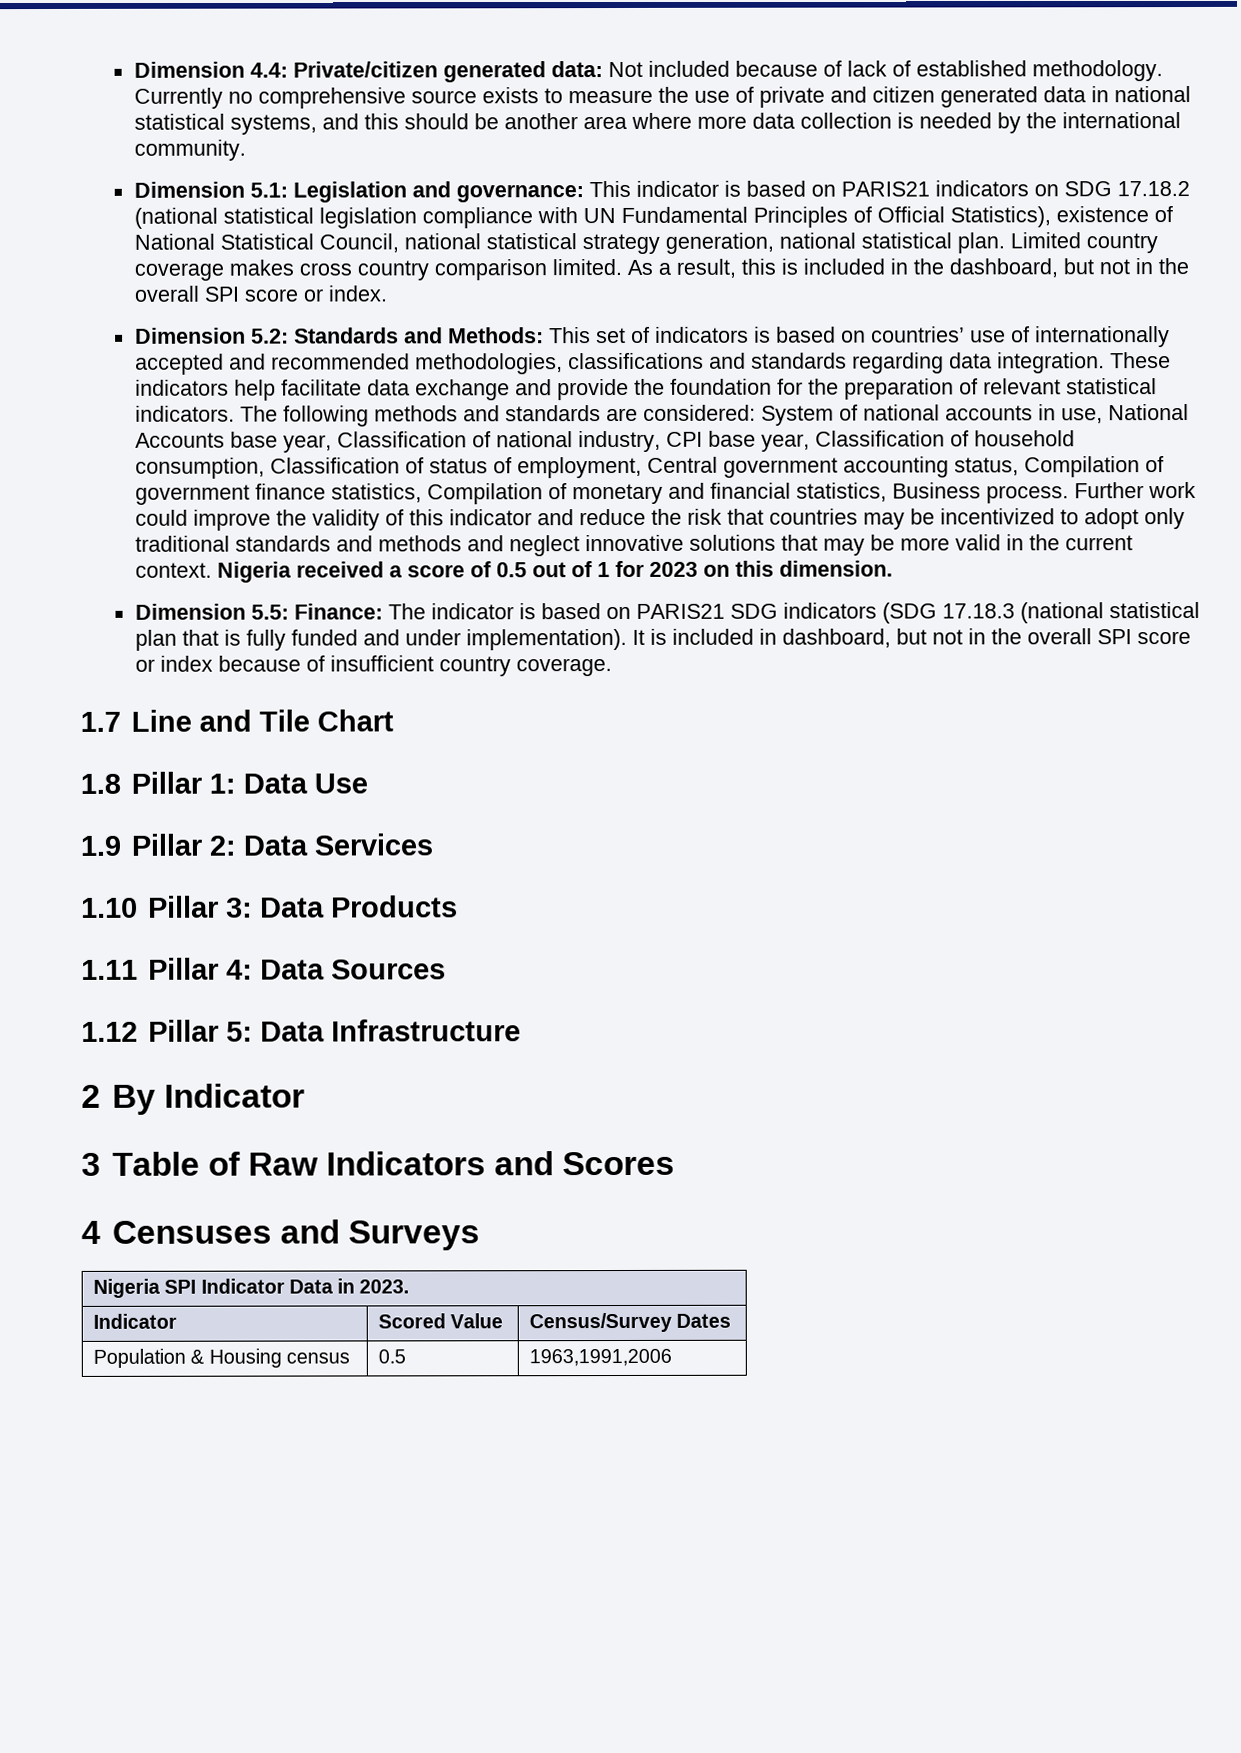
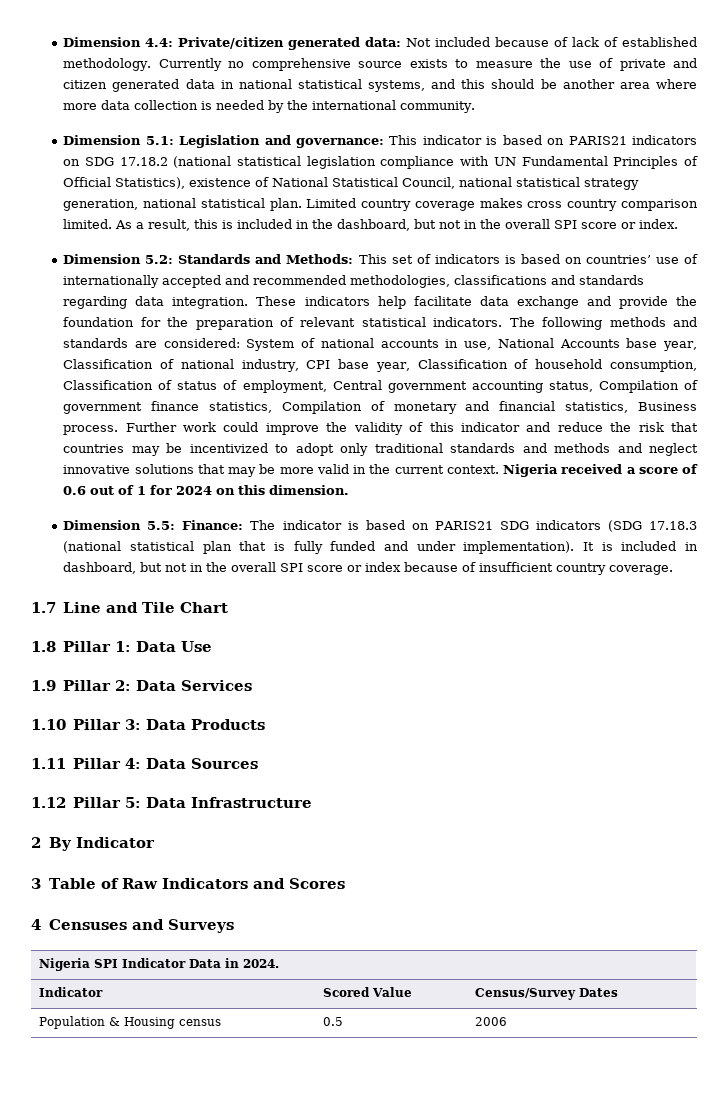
[495,562,527,578] 0.5 -> [63,486,87,495] 0.6
[648,561,698,577] 2023 -> [176,486,213,495] 2024
[359,1279,410,1294] 2023. -> [243,959,280,968] 2024.
[529,1348,673,1367] 1963,1991,2006 -> [475,1017,508,1026] 2006

